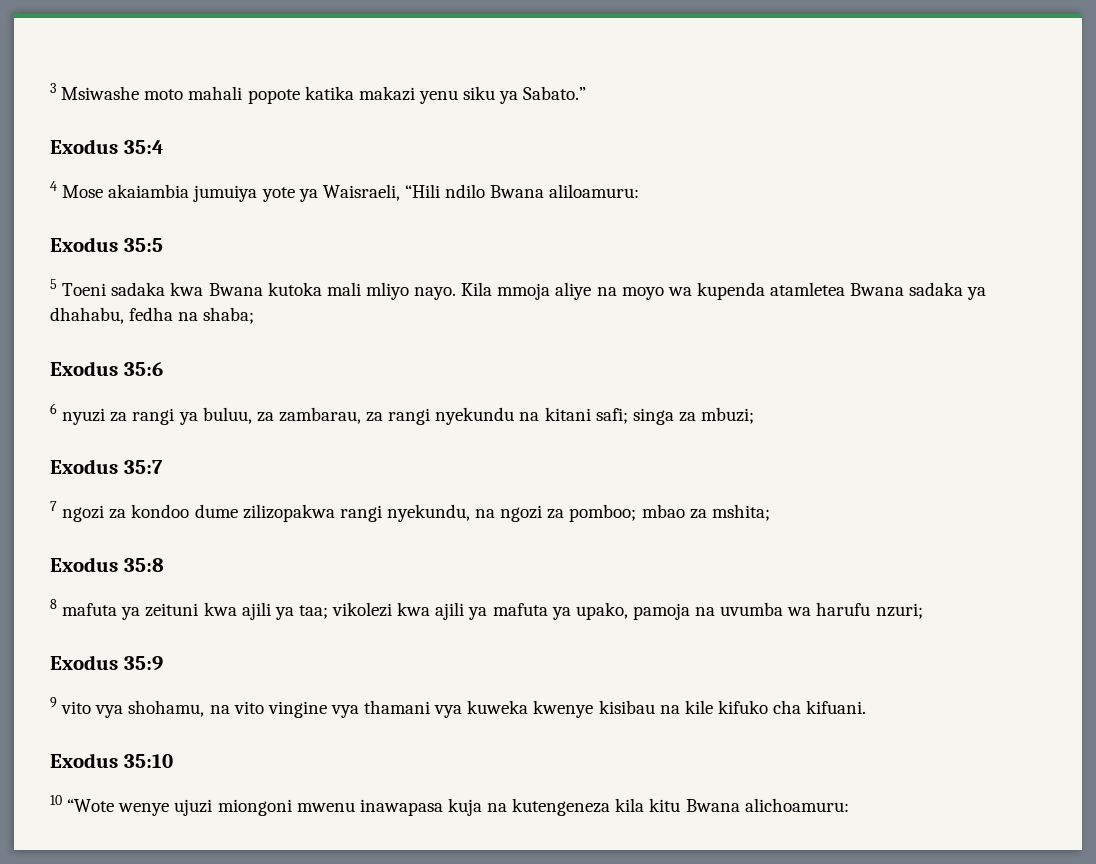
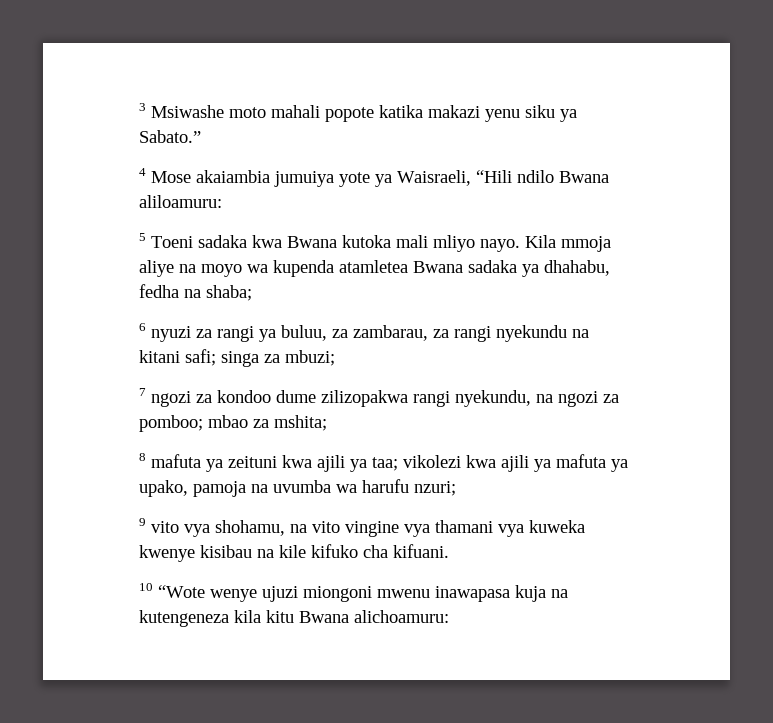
[50,139,164,154] // Exodus 35:4 -> (201, 136) none
[50,237,163,252] // Exodus 35:5 -> (222, 201) none
[50,361,163,376] // Exodus 35:6 -> (252, 293) none
[50,459,163,474] // Exodus 35:7 -> (335, 358) none
[50,557,164,572] // Exodus 35:8 -> (327, 423) none
[50,655,163,671] // Exodus 35:9 -> (456, 488) none
[50,753,173,768] // Exodus 35:10 -> (449, 551) none

